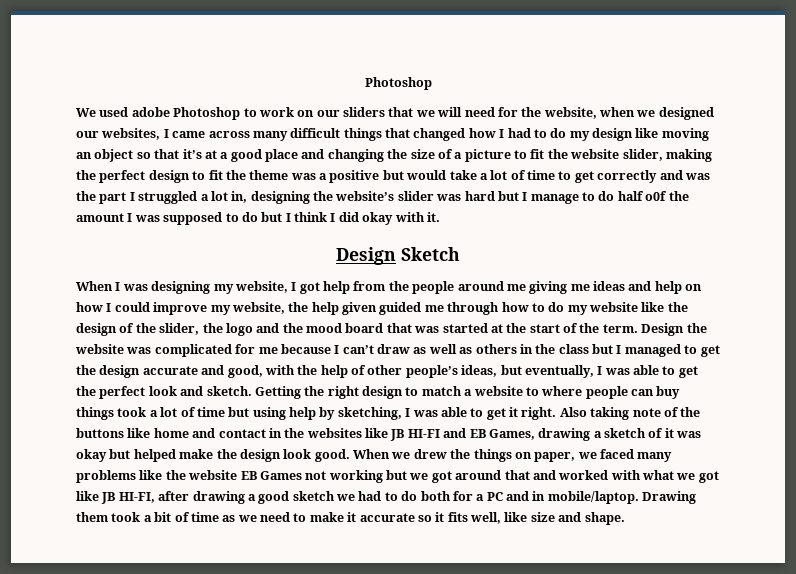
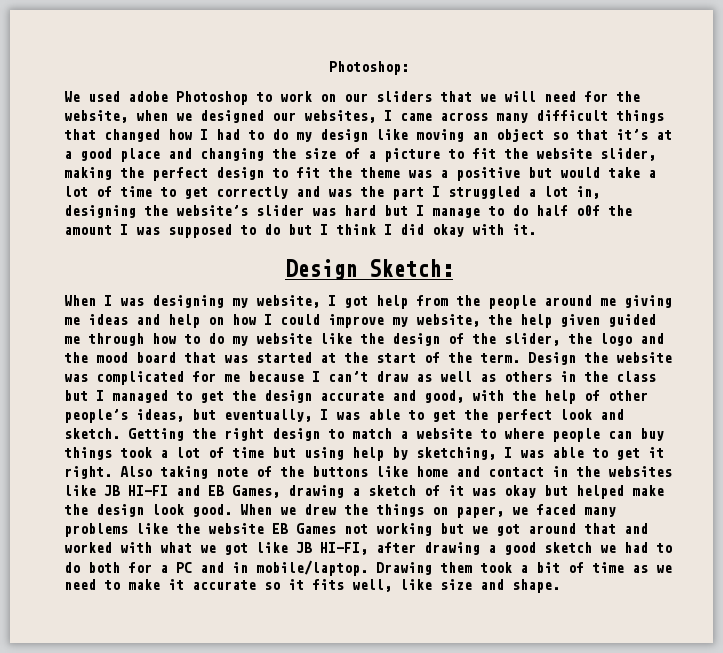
[364,77,432,90] Photoshop -> [329,61,409,75] Photoshop:
[401,247,460,261] Sketch -> [369,259,453,277] Sketch:

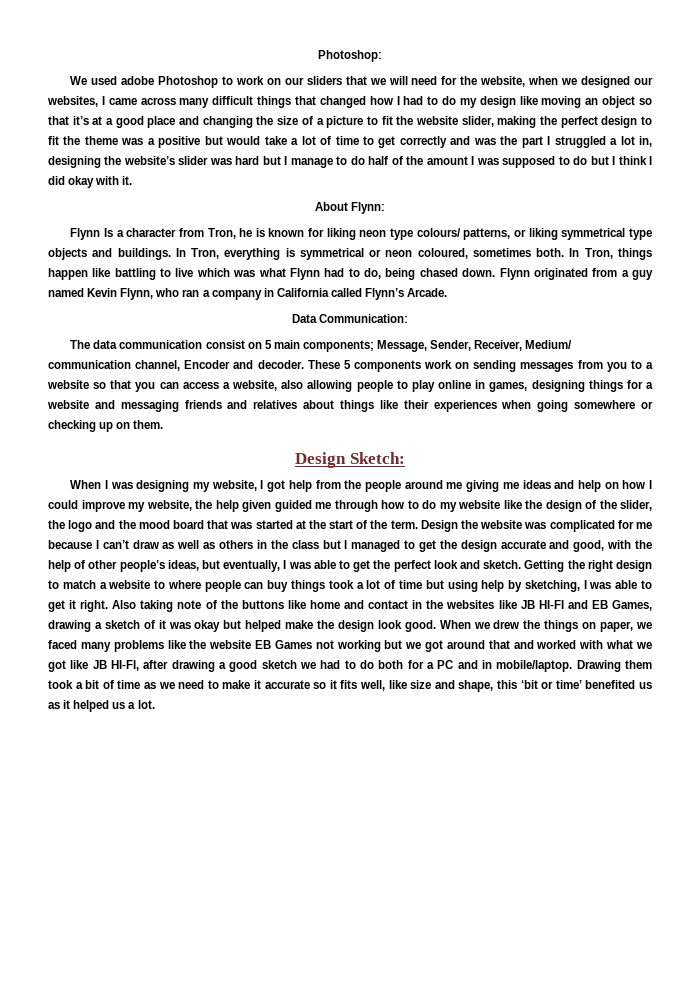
[576,205,600,216] o0f -> [391,156,403,165] of
(536, 229) none -> [314,202,386,214] [70,228,652,240] [48,248,652,260] [48,268,653,280] [48,288,448,300] [291,314,409,323] [70,340,573,352] [48,360,653,372] [47,380,653,392] [47,400,653,412] [48,420,164,432] // About Flynn: // Flynn Is a character from Tron, he is known for liking neon type colours/ patterns, or liking symmetrical type objects and buildings. In Tron, everything is symmetrical or neon coloured, sometimes both. In Tron, things happen like battling to live which was what Flynn had to do, being chased down. Flynn originated from a guy named Kevin Flynn, who ran a company in California called Flynn’s Arcade. // Data Communication: // The data communication consist on 5 main components; Message, Sender, Receiver, Medium/ communication channel, Encoder and decoder. These 5 components work on sending messages from you to a website so that you can access a website, also allowing people to play online in games, designing things for a website and messaging friends and relatives about things like their experiences when going somewhere or checking up on them.
[512,579,560,593] shape. -> [458,680,653,692] [48,700,155,712] shape, this ‘bit or time’ benefited us as it helped us a lot.

